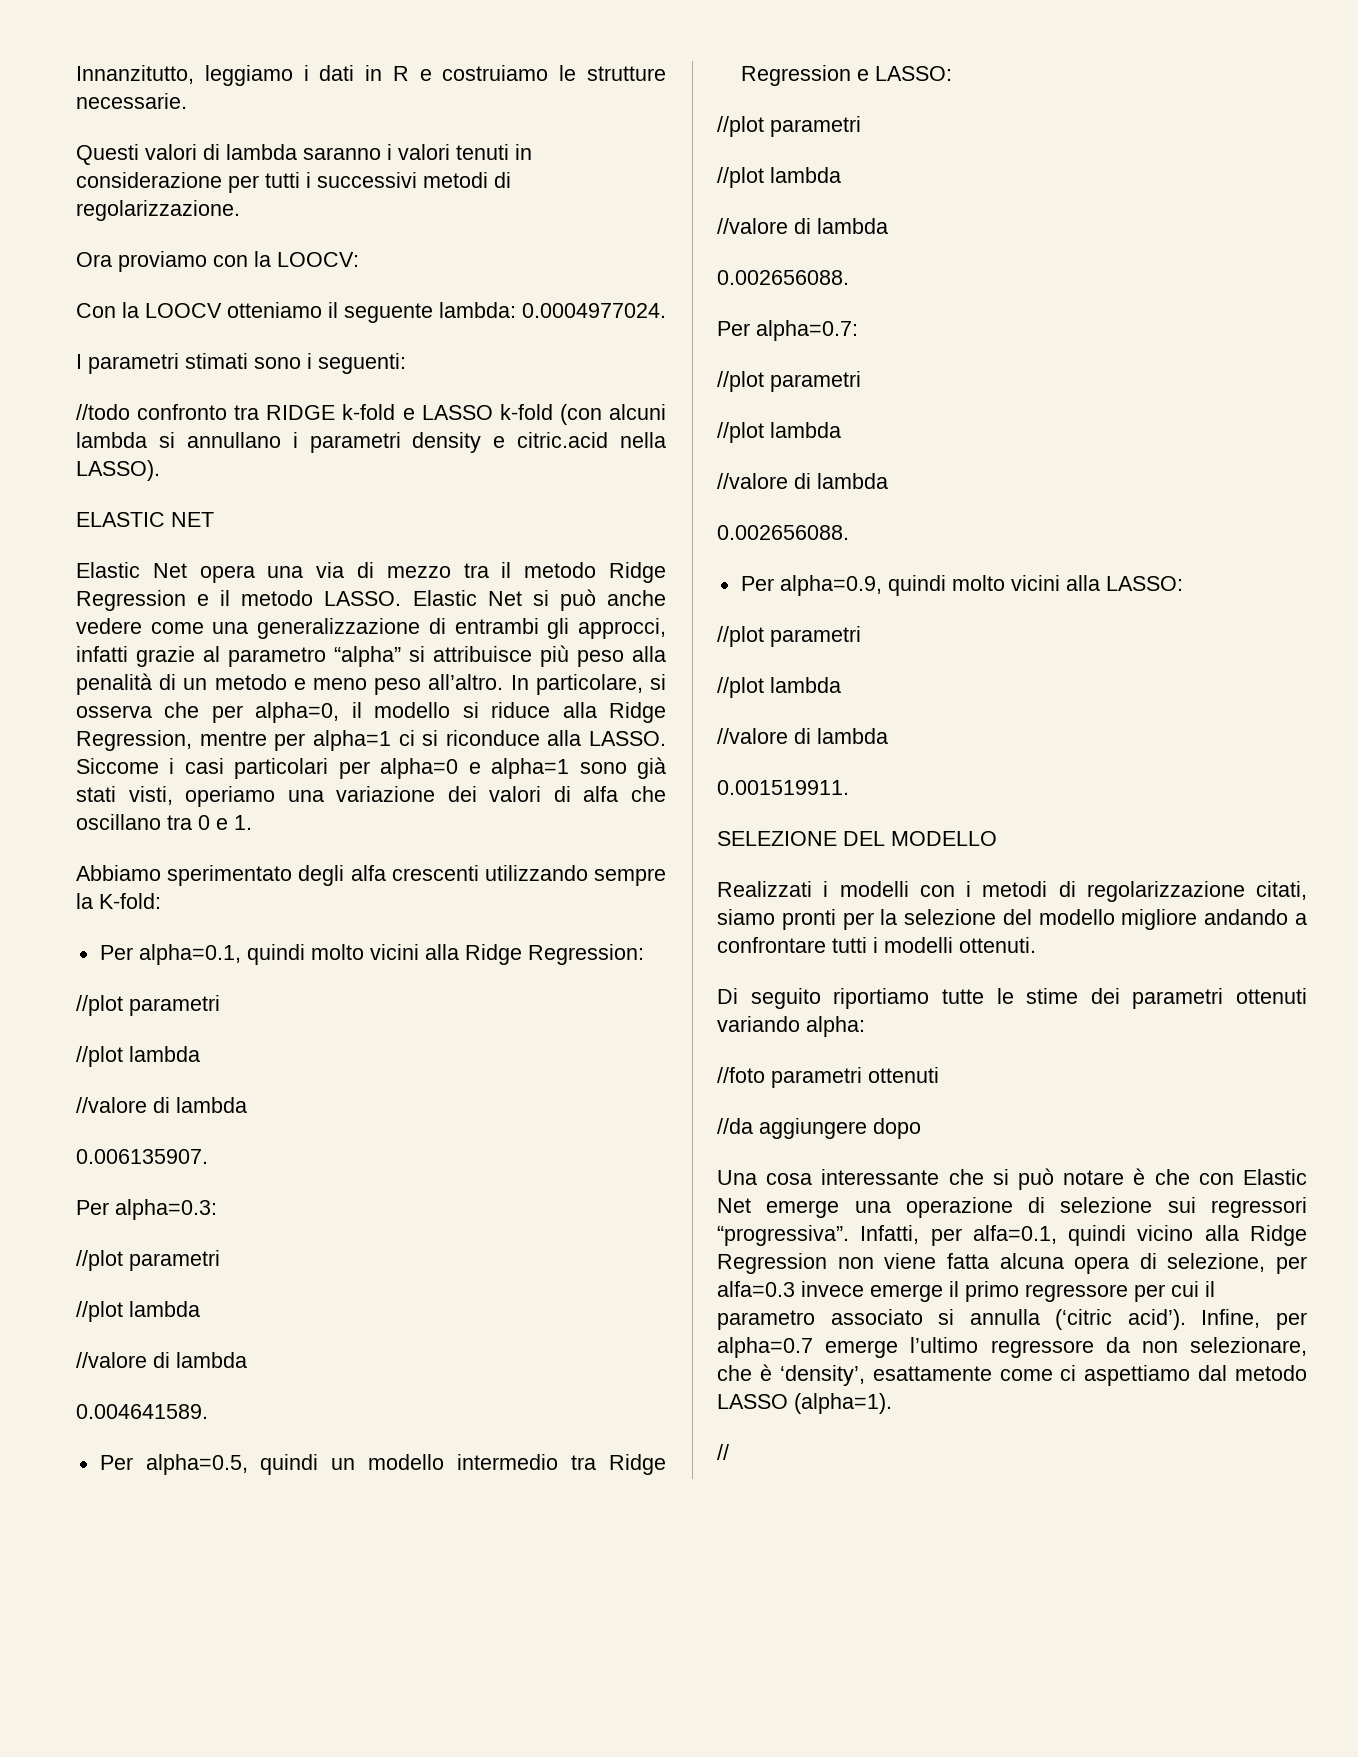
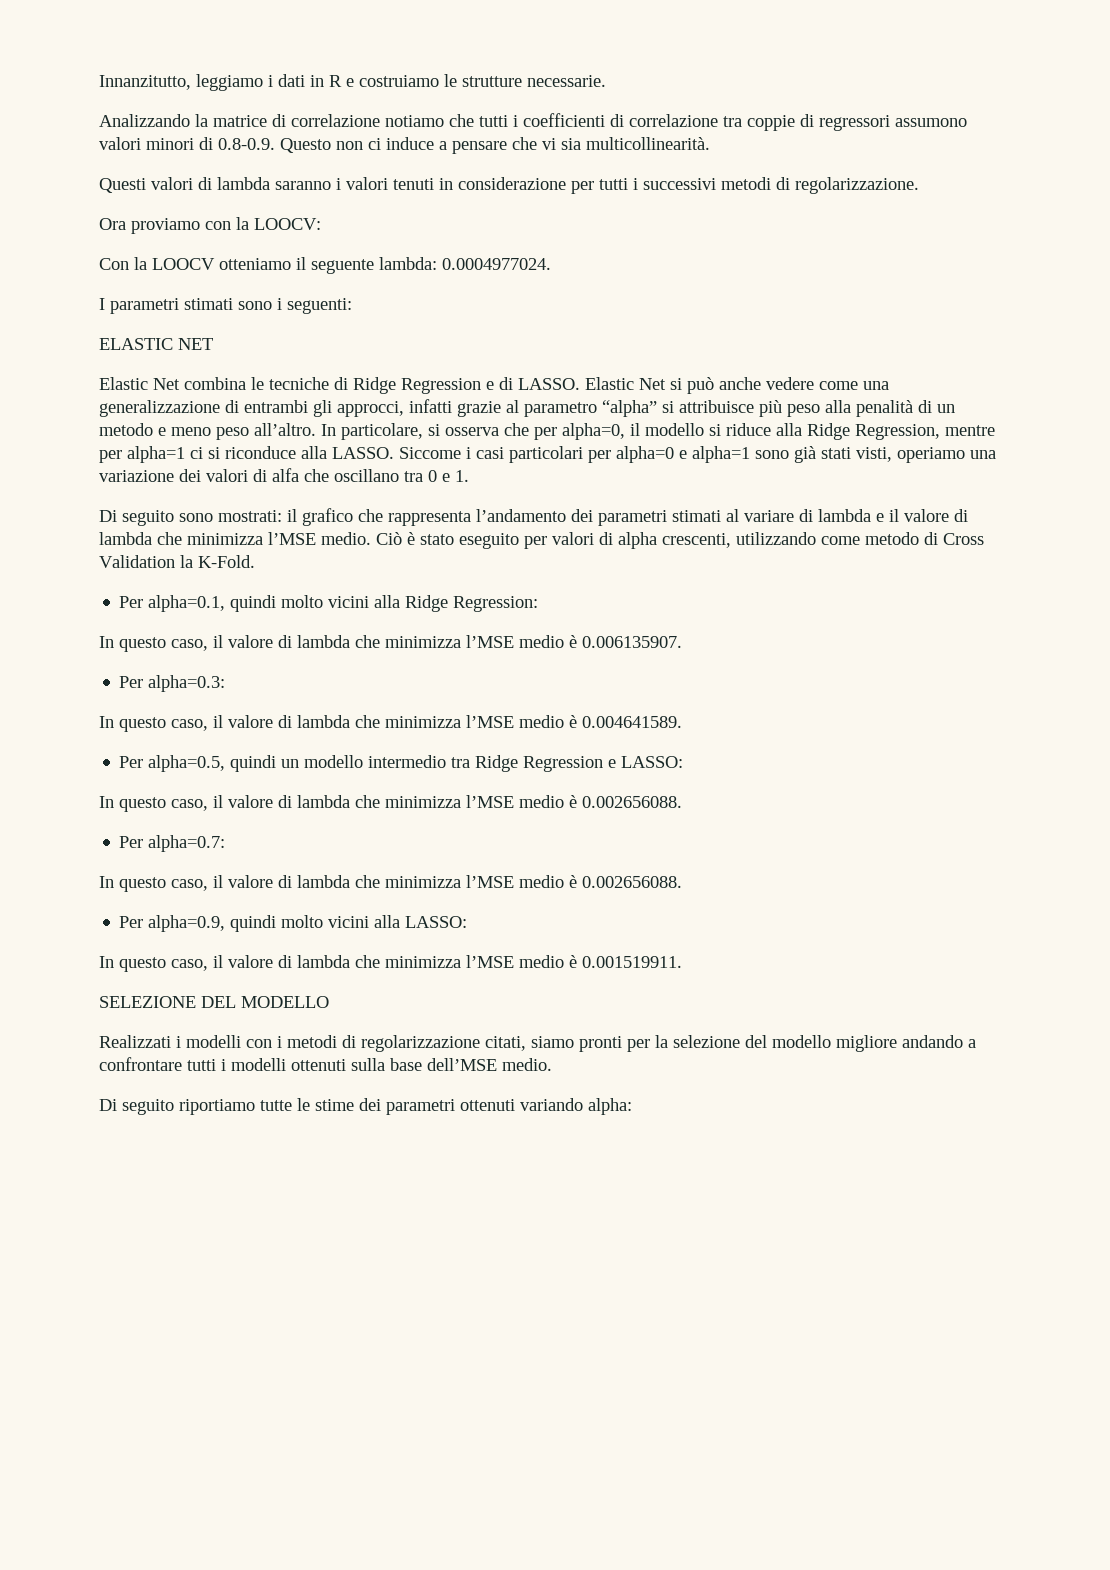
(187, 101) none -> [99,113,967,131] [99,137,710,154] // Analizzando la matrice di correlazione notiamo che tutti i coefficienti di correlazione tra coppie di regressori assumono valori minori di 0.8-0.9. Questo non ci induce a pensare che vi sia multicollinearità.
[76,404,666,425] [76,432,666,453] [76,460,160,481] [76,512,214,527] [76,562,666,583] [76,590,314,611] //todo confronto tra RIDGE k-fold e LASSO k-fold (con alcuni lambda si annullano i parametri density e citric.acid nella LASSO). // ELASTIC NET // Elastic Net opera una via di mezzo tra il metodo Ridge Regression e il metodo -> [99,338,213,350] [99,377,513,394] ELASTIC NET // Elastic Net combina le tecniche di Ridge Regression e di
[76,865,667,886] [76,893,161,909] Abbiamo sperimentato degli alfa crescenti utilizzando sempre la K-fold: -> [99,508,968,526] [99,532,984,549] [99,555,255,568] Di seguito sono mostrati: il grafico che rappresenta l’andamento dei parametri stimati al variare di lambda e il valore di lambda che minimizza l’MSE medio. Ciò è stato eseguito per valori di alpha crescenti, utilizzando come metodo di Cross Validation la K-Fold.
[76,995,220,1016] [76,1046,200,1067] [76,1097,247,1113] [76,1149,208,1164] [76,1199,217,1220] [76,1250,220,1271] [76,1301,200,1322] [76,1352,247,1368] //plot parametri // //plot lambda // //valore di lambda // 0.006135907. // Per alpha=0.3: // //plot parametri // //plot lambda // //valore di lambda // -> [99,635,682,652] [119,675,226,692] [99,715,577,732] In questo caso, il valore di lambda che minimizza l’MSE medio è 0.006135907. // Per alpha=0.3: // In questo caso, il valore di lambda che minimizza l’MSE medio è
[717,116,861,137] [717,167,841,188] [717,218,888,234] [717,270,849,285] [717,320,858,341] [717,371,861,392] [717,422,841,443] [717,473,888,489] //plot parametri // //plot lambda // //valore di lambda // 0.002656088. // Per alpha=0.7: // //plot parametri // //plot lambda // //valore di lambda // -> [99,795,682,812] [119,835,226,852] [99,875,577,892] In questo caso, il valore di lambda che minimizza l’MSE medio è 0.002656088. // Per alpha=0.7: // In questo caso, il valore di lambda che minimizza l’MSE medio è
[717,626,861,647] [717,677,841,698] [717,728,888,744] //plot parametri // //plot lambda // //valore di lambda // -> [99,955,577,972] In questo caso, il valore di lambda che minimizza l’MSE medio è
[959,937,1036,953] ottenuti. -> [291,1058,552,1071] ottenuti sulla base dell’MSE medio.
[717,1067,939,1088] [717,1118,921,1139] [717,1168,1307,1190] [717,1197,1307,1218] [717,1225,1307,1246] [717,1253,1307,1274] [717,1281,1215,1302] [717,1309,1307,1330] [717,1337,1307,1358] [717,1364,1307,1386] [717,1393,892,1414] [717,1444,729,1460] // //foto parametri ottenuti // //da aggiungere dopo // Una cosa interessante che si può notare è che con Elastic Net emerge una operazione di selezione sui regressori “progressiva”. Infatti, per alfa=0.1, quindi vicino alla Ridge Regression non viene fatta alcuna opera di selezione, per alfa=0.3 invece emerge il primo regressore per cui il parametro associato si annulla (‘citric acid’). Infine, per alpha=0.7 emerge l’ultimo regressore da non selezionare, che è ‘density’, esattamente come ci aspettiamo dal metodo LASSO (alpha=1). // // -> (632, 1106) none

